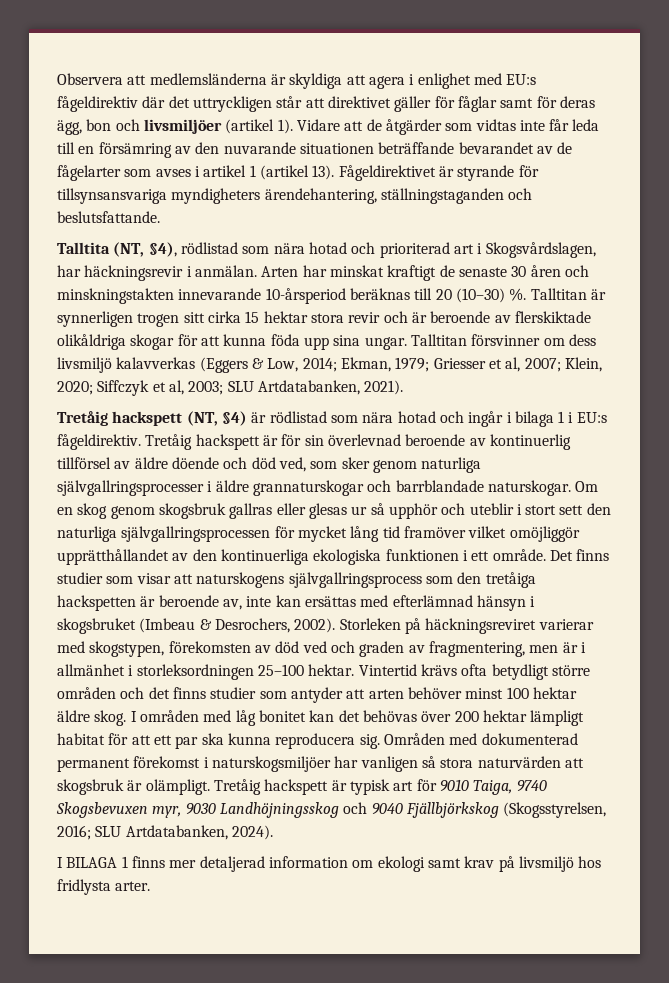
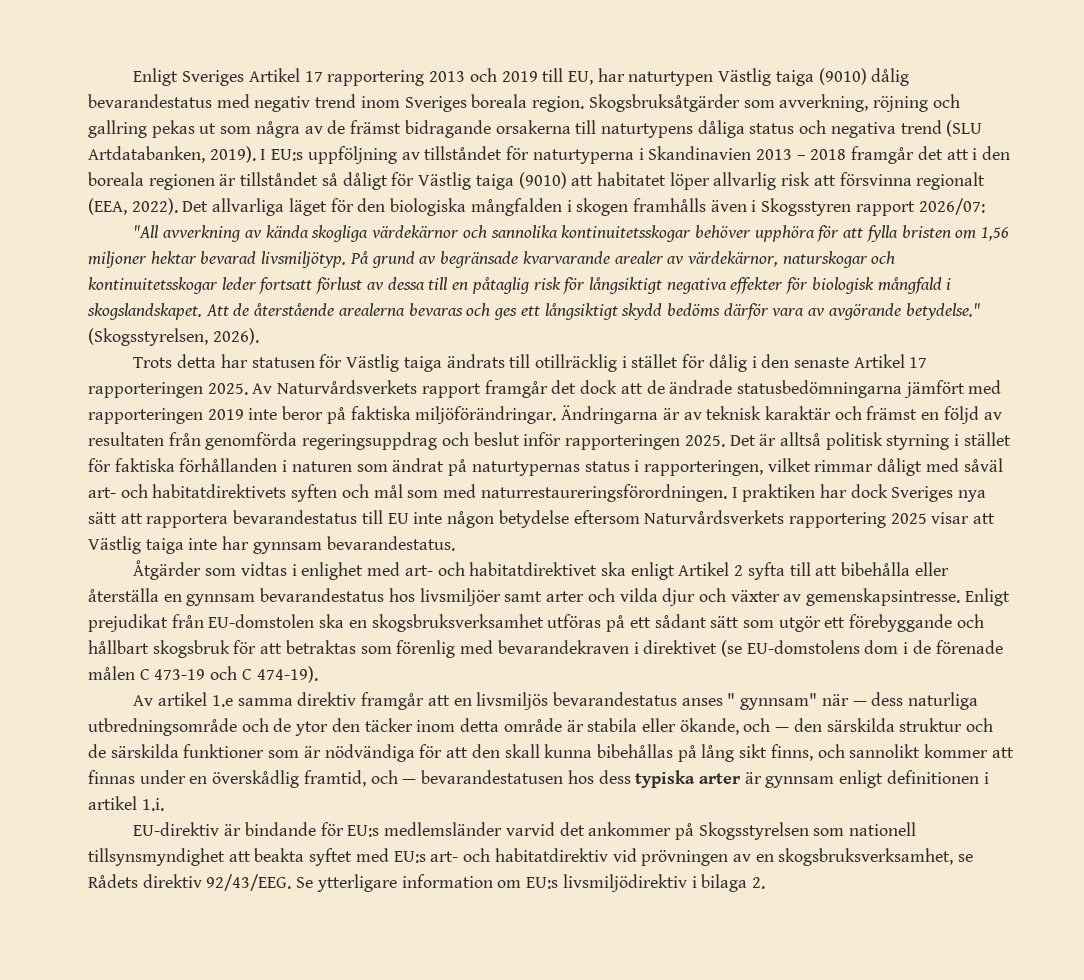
[57,73,537,89] [57,96,595,112] [57,119,600,135] [57,142,573,158] [57,165,539,181] [57,188,533,204] [57,211,160,223] [57,242,596,258] [57,265,589,281] [57,288,606,304] [57,311,591,327] [57,334,596,350] [57,357,602,373] [57,380,404,396] [57,411,607,427] [57,434,571,450] [57,457,482,473] [57,480,599,496] [57,503,611,519] [57,526,580,542] [57,549,610,565] [57,572,536,588] [57,595,536,611] [57,618,594,634] [57,641,586,657] [57,664,590,680] [57,687,577,703] [57,710,585,726] [57,733,578,749] [57,756,584,772] [57,779,547,795] [56,802,607,818] [57,825,273,840] [57,856,602,872] [57,879,151,895] Observera att medlemsländerna är skyldiga att agera i enlighet med EU:s fågeldirektiv där det uttryckligen står att direktivet gäller för fåglar samt för deras ägg, bon och livsmiljöer (artikel 1). Vidare att de åtgärder som vidtas inte får leda till en försämring av den nuvarande situationen beträffande bevarandet av de fågelarter som avses i artikel 1 (artikel 13). Fågeldirektivet är styrande för tillsynsansvariga myndigheters ärendehantering, ställningstaganden och beslutsfattande. // Talltita (NT, §4), rödlistad som nära hotad och prioriterad art i Skogsvårdslagen, har häckningsrevir i anmälan. Arten har minskat kraftigt de senaste 30 åren och minskningstakten innevarande 10-årsperiod beräknas till 20 (10–30) %. Talltitan är synnerligen trogen sitt cirka 15 hektar stora revir och är beroende av flerskiktade olikåldriga skogar för att kunna föda upp sina ungar. Talltitan försvinner om dess livsmiljö kalavverkas (Eggers & Low, 2014; Ekman, 1979; Griesser et al, 2007; Klein, 2020; Siffczyk et al, 2003; SLU Artdatabanken, 2021). // Tretåig hackspett (NT, §4) är rödlistad som nära hotad och ingår i bilaga 1 i EU:s fågeldirektiv. Tretåig hackspett är för sin överlevnad beroende av kontinuerlig tillförsel av äldre döende och död ved, som sker genom naturliga självgallringsprocesser i äldre grannaturskogar och barrblandade naturskogar. Om en skog genom skogsbruk gallras eller glesas ur så upphör och uteblir i stort sett den naturliga självgallringsprocessen för mycket lång tid framöver vilket omöjliggör upprätthållandet av den kontinuerliga ekologiska funktionen i ett område. Det finns studier som visar att naturskogens självgallringsprocess som den tretåiga hackspetten är beroende av, inte kan ersättas med efterlämnad hänsyn i skogsbruket (Imbeau & Desrochers, 2002). Storleken på häckningsreviret varierar med skogstypen, förekomsten av död ved och graden av fragmentering, men är i allmänhet i storleksordningen 25–100 hektar. Vintertid krävs ofta betydligt större områden och det finns studier som antyder att arten behöver minst 100 hektar äldre skog. I områden med låg bonitet kan det behövas över 200 hektar lämpligt habitat för att ett par ska kunna reproducera sig. Områden med dokumenterad permanent förekomst i naturskogsmiljöer har vanligen så stora naturvärden att skogsbruk är olämpligt. Tretåig hackspett är typisk art för 9010 Taiga, 9740 Skogsbevuxen myr, 9030 Landhöjningsskog och 9040 Fjällbjörkskog (Skogsstyrelsen, 2016; SLU Artdatabanken, 2024). // I BILAGA 1 finns mer detaljerad information om ekologi samt krav på livsmiljö hos fridlysta arter. -> [133,68,910,86] [88,94,960,112] [88,120,983,138] [88,146,1011,164] [88,172,986,190] [88,198,985,216] [133,225,1010,242] [88,251,896,268] [88,277,952,294] [87,303,980,320] [88,328,259,346] [133,354,928,372] [88,380,1002,398] [88,405,1002,424] [88,432,1011,450] [88,458,1003,476] [88,484,987,502] [88,510,996,528] [88,536,455,554] [133,560,949,580] [88,588,1010,606] [88,614,984,632] [88,640,1003,658] [88,666,318,683] [133,692,979,710] [88,718,994,736] [88,744,1014,762] [88,770,989,788] [88,796,164,811] [133,822,917,840] [88,848,974,866] [88,874,765,892] Enligt Sveriges Artikel 17 rapportering 2013 och 2019 till EU, har naturtypen Västlig taiga (9010) dålig bevarandestatus med negativ trend inom Sveriges boreala region. Skogsbruksåtgärder som avverkning, röjning och gallring pekas ut som några av de främst bidragande orsakerna till naturtypens dåliga status och negativa trend (SLU Artdatabanken, 2019). I EU:s uppföljning av tillståndet för naturtyperna i Skandinavien 2013 – 2018 framgår det att i den boreala regionen är tillståndet så dåligt för Västlig taiga (9010) att habitatet löper allvarlig risk att försvinna regionalt (EEA, 2022). Det allvarliga läget för den biologiska mångfalden i skogen framhålls även i Skogsstyren rapport 2026/07: // "All avverkning av kända skogliga värdekärnor och sannolika kontinuitetsskogar behöver upphöra för att fylla bristen om 1,56 miljoner hektar bevarad livsmiljötyp. På grund av begränsade kvarvarande arealer av värdekärnor, naturskogar och kontinuitetsskogar leder fortsatt förlust av dessa till en påtaglig risk för långsiktigt negativa effekter för biologisk mångfald i skogslandskapet. Att de återstående arealerna bevaras och ges ett långsiktigt skydd bedöms därför vara av avgörande betydelse." (Skogsstyrelsen, 2026). // Trots detta har statusen för Västlig taiga ändrats till otillräcklig i stället för dålig i den senaste Artikel 17 rapporteringen 2025. Av Naturvårdsverkets rapport framgår det dock att de ändrade statusbedömningarna jämfört med rapporteringen 2019 inte beror på faktiska miljöförändringar. Ändringarna är av teknisk karaktär och främst en följd av resultaten från genomförda regeringsuppdrag och beslut inför rapporteringen 2025. Det är alltså politisk styrning i stället för faktiska förhållanden i naturen som ändrat på naturtypernas status i rapporteringen, vilket rimmar dåligt med såväl art- och habitatdirektivets syften och mål som med naturrestaureringsförordningen. I praktiken har dock Sveriges nya sätt att rapportera bevarandestatus till EU inte någon betydelse eftersom Naturvårdsverkets rapportering 2025 visar att Västlig taiga inte har gynnsam bevarandestatus. // Åtgärder som vidtas i enlighet med art- och habitatdirektivet ska enligt Artikel 2 syfta till att bibehålla eller återställa en gynnsam bevarandestatus hos livsmiljöer samt arter och vilda djur och växter av gemenskapsintresse. Enligt prejudikat från EU-domstolen ska en skogsbruksverksamhet utföras på ett sådant sätt som utgör ett förebyggande och hållbart skogsbruk för att betraktas som förenlig med bevarandekraven i direktivet (se EU-domstolens dom i de förenade målen C 473-19 och C 474-19). // Av artikel 1.e samma direktiv framgår att en livsmiljös bevarandestatus anses " gynnsam" när — dess naturliga utbredningsområde och de ytor den täcker inom detta område är stabila eller ökande, och — den särskilda struktur och de särskilda funktioner som är nödvändiga för att den skall kunna bibehållas på lång sikt finns, och sannolikt kommer att finnas under en överskådlig framtid, och — bevarandestatusen hos dess typiska arter är gynnsam enligt definitionen i artikel 1.i. // EU-direktiv är bindande för EU:s medlemsländer varvid det ankommer på Skogsstyrelsen som nationell tillsynsmyndighet att beakta syftet med EU:s art- och habitatdirektiv vid prövningen av en skogsbruksverksamhet, se Rådets direktiv 92/43/EEG. Se ytterligare information om EU:s livsmiljödirektiv i bilaga 2.

